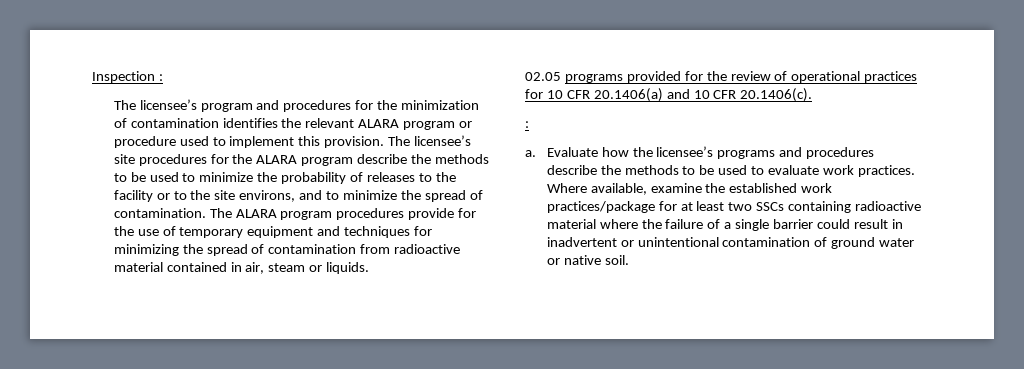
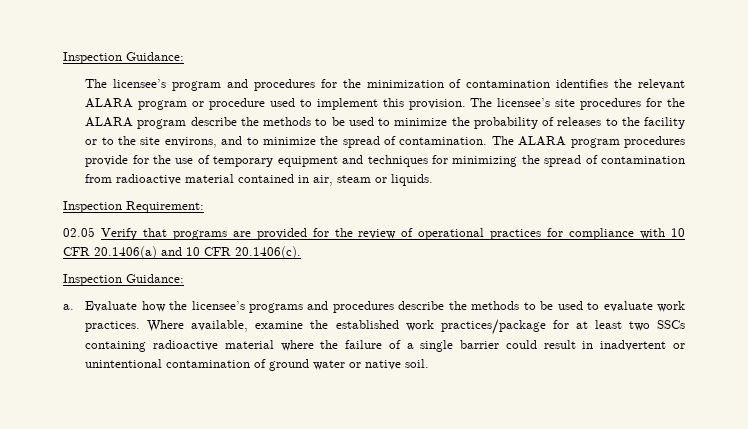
[92,71,163,83] Inspection : -> [63,52,184,64] Inspection Guidance:
(370, 268) none -> [63,201,204,213] // Inspection Requirement:
[564,74,623,83] programs -> [100,228,251,240] Verify that programs are
(543, 94) none -> [569,228,666,240] compliance with
[525,121,529,128] : -> [63,274,184,286] Inspection Guidance:

